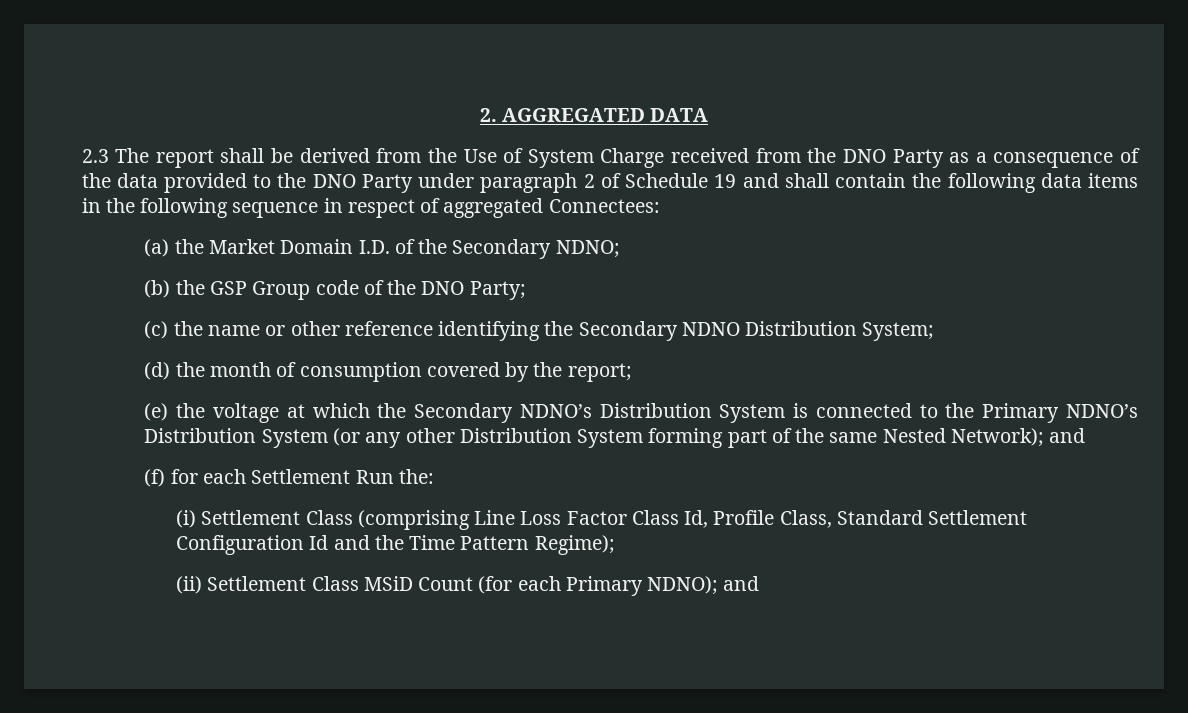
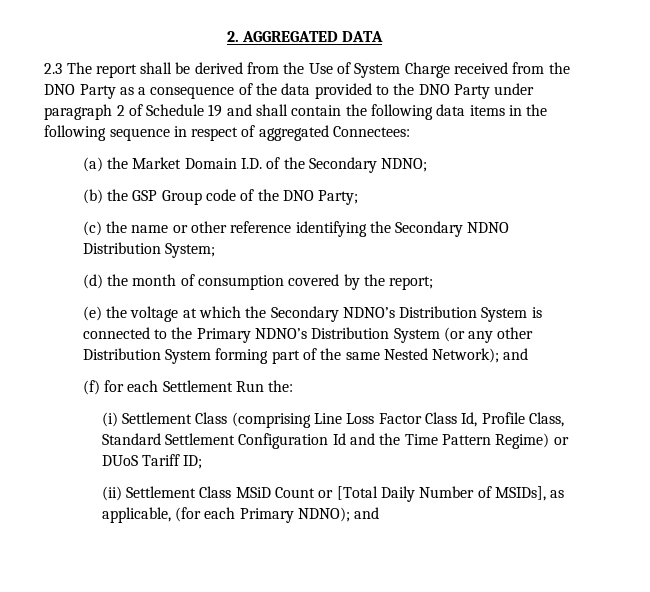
[534,535,615,555] Regime); -> [495,433,569,449] [101,454,203,469] Regime) or DUoS Tariff ID;
(474, 584) none -> [318,486,565,502] [101,507,171,523] or [Total Daily Number of MSIDs], as applicable,

